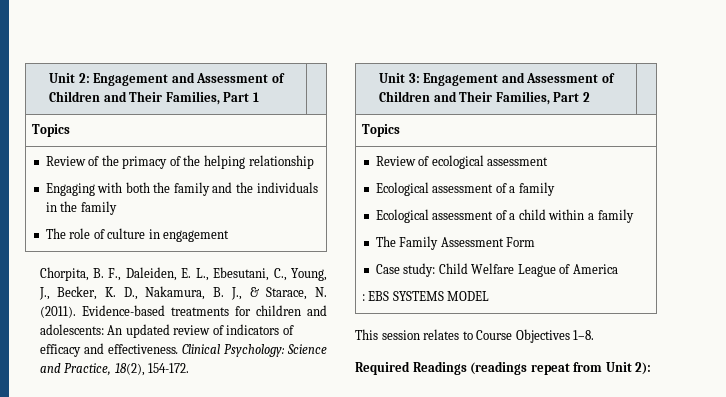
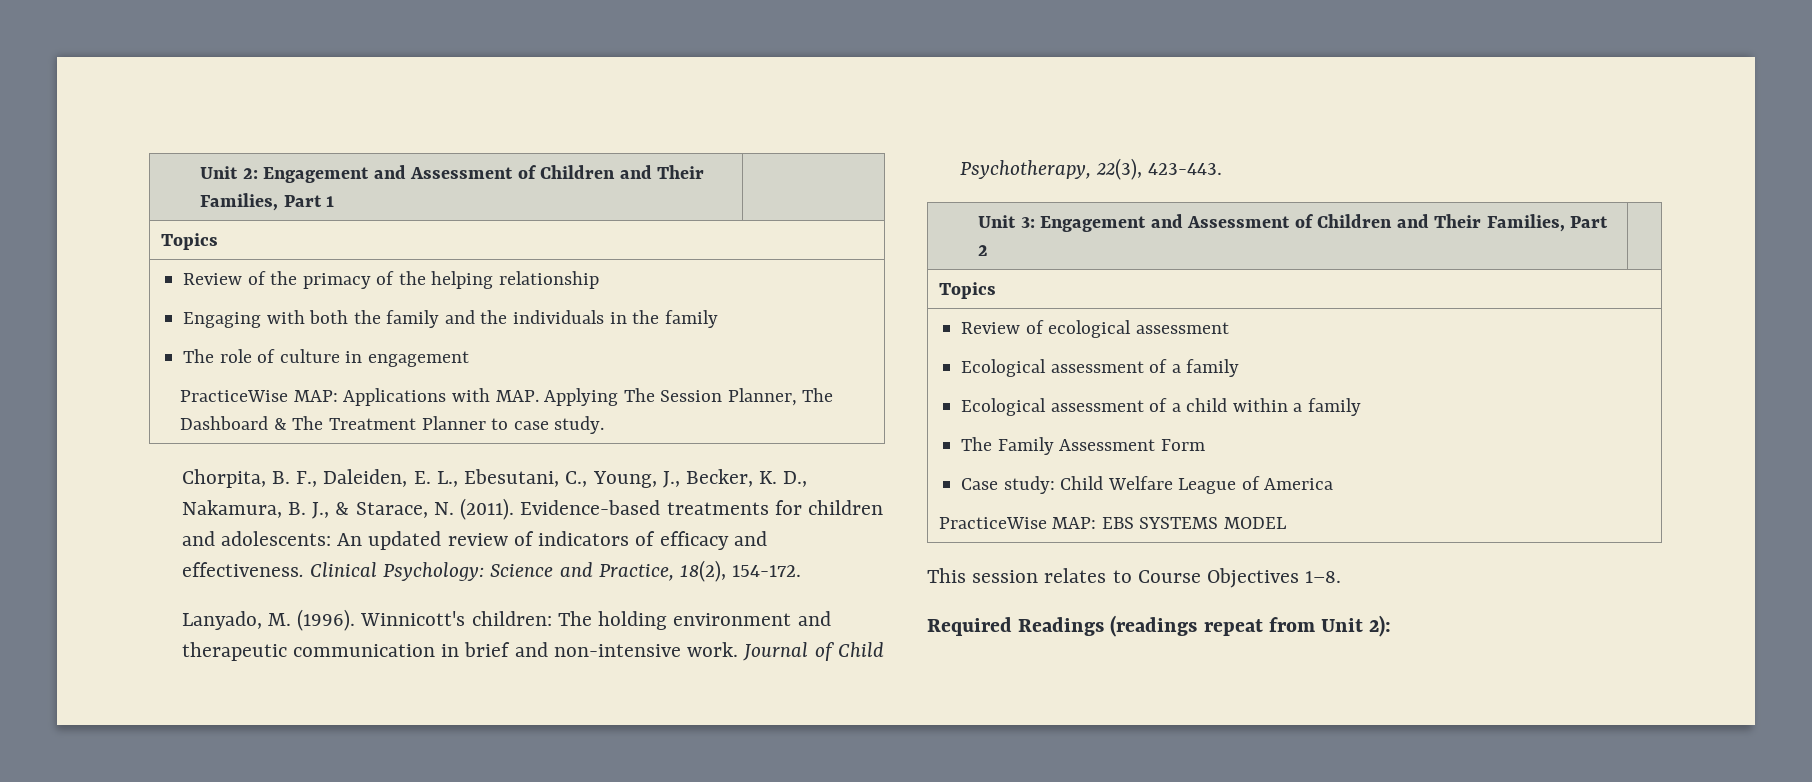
(230, 236) none -> [180,388,834,406] [180,416,605,434] // PracticeWise MAP: Applications with MAP. Applying The Session Planner, The Dashboard & The Treatment Planner to case study.
(190, 368) none -> [181,609,831,631] [181,642,884,661] [959,158,1223,180] // Lanyado, M. (1996). Winnicott's children: The holding environment and therapeutic communication in brief and non-intensive work. Journal of Child Psychotherapy, 22(3), 423-443.
[361,294,365,301] : -> [938,517,1097,529] PracticeWise MAP:

